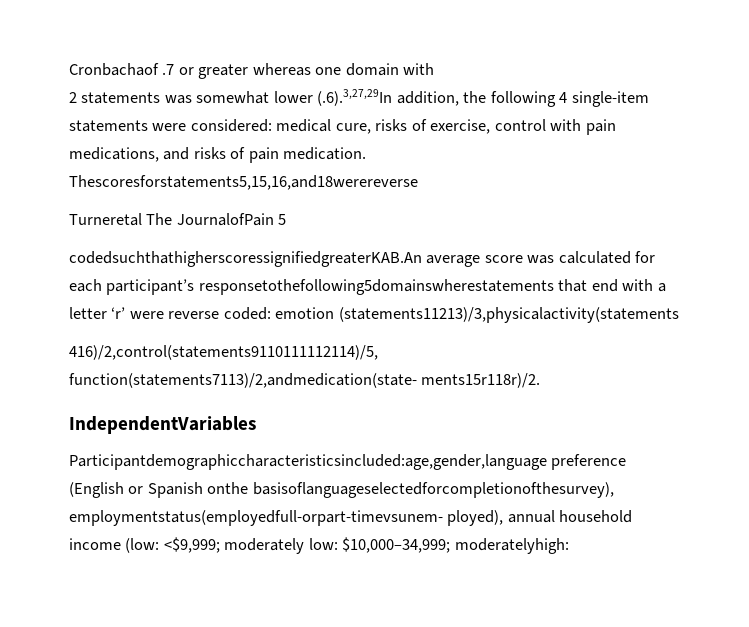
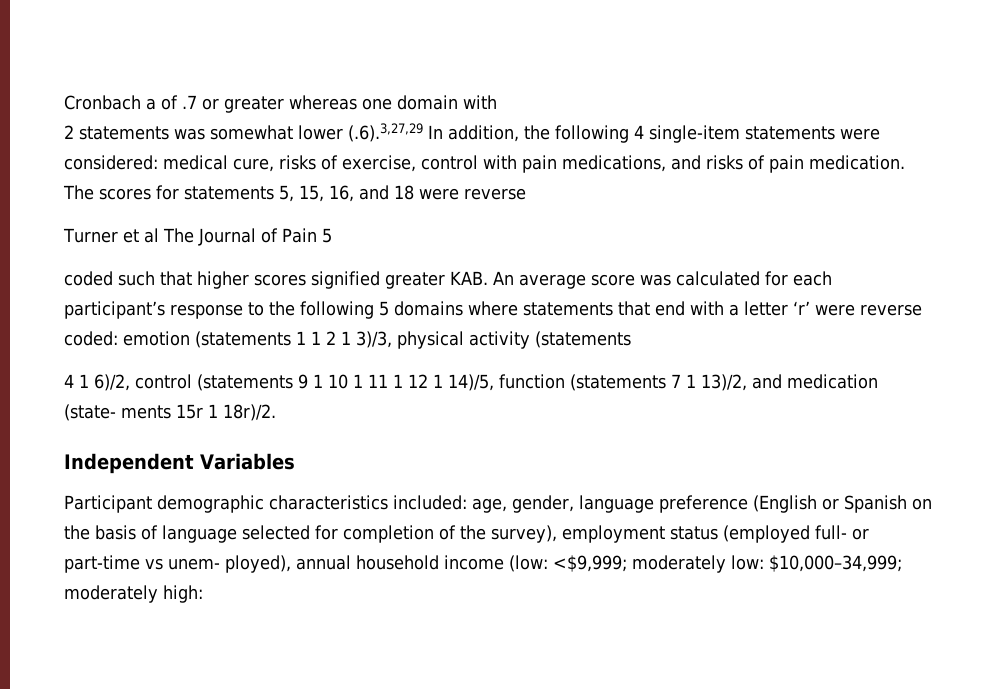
[69,63,159,76] Cronbachaof -> [64,95,178,110] Cronbach a of
[317,89,393,106] (.6).3,27,29In -> [348,123,443,142] (.6).3,27,29 In
[69,175,418,190] [69,213,287,226] [69,251,422,267] Thescoresforstatements5,15,16,and18werereverse // Turneretal The JournalofPain 5 // codedsuchthathigherscoressignifiedgreaterKAB.An -> [63,185,526,202] [63,228,332,246] [64,271,514,289] The scores for statements 5, 15, 16, and 18 were reverse // Turner et al The Journal of Pain 5 // coded such that higher scores signified greater KAB. An
[198,279,554,295] responsetothefollowing5domainswherestatements -> [170,301,613,319] response to the following 5 domains where statements
[338,307,679,323] [69,345,378,360] [69,373,541,388] [69,416,256,434] [69,454,627,470] [69,482,614,498] [69,510,443,526] (statements11213)/3,physicalactivity(statements // 416)/2,control(statements9110111112114)/5, function(statements7113)/2,andmedication(state- ments15r118r)/2. // IndependentVariables // Participantdemographiccharacteristicsincluded:age,gender,language preference (English or Spanish onthe basisoflanguageselectedforcompletionofthesurvey), employmentstatus(employedfull-orpart-timevsunem- -> [195,331,631,349] [64,374,878,391] [64,404,276,421] [64,453,295,474] [64,495,932,513] [64,525,869,543] [64,555,220,573] (statements 1 1 2 1 3)/3, physical activity (statements // 4 1 6)/2, control (statements 9 1 10 1 11 1 12 1 14)/5, function (statements 7 1 13)/2, and medication (state- ments 15r 1 18r)/2. // Independent Variables // Participant demographic characteristics included: age, gender, language preference (English or Spanish on the basis of language selected for completion of the survey), employment status (employed full- or part-time vs unem-
[454,538,569,554] moderatelyhigh: -> [64,585,203,603] moderately high:

